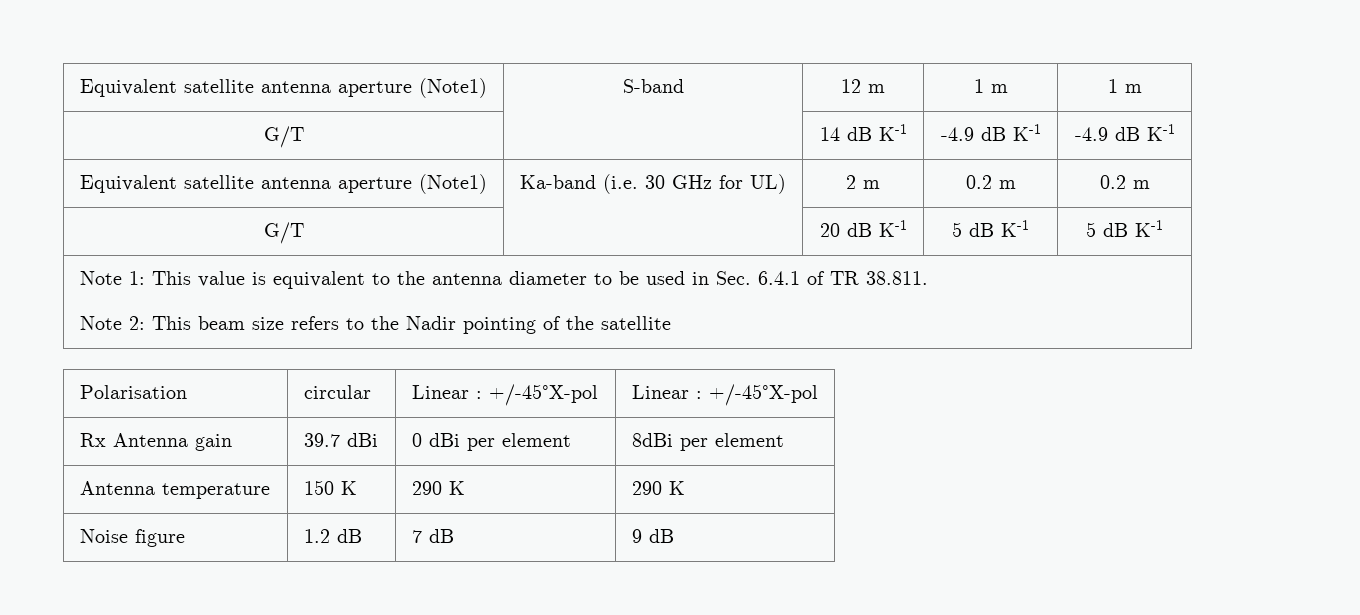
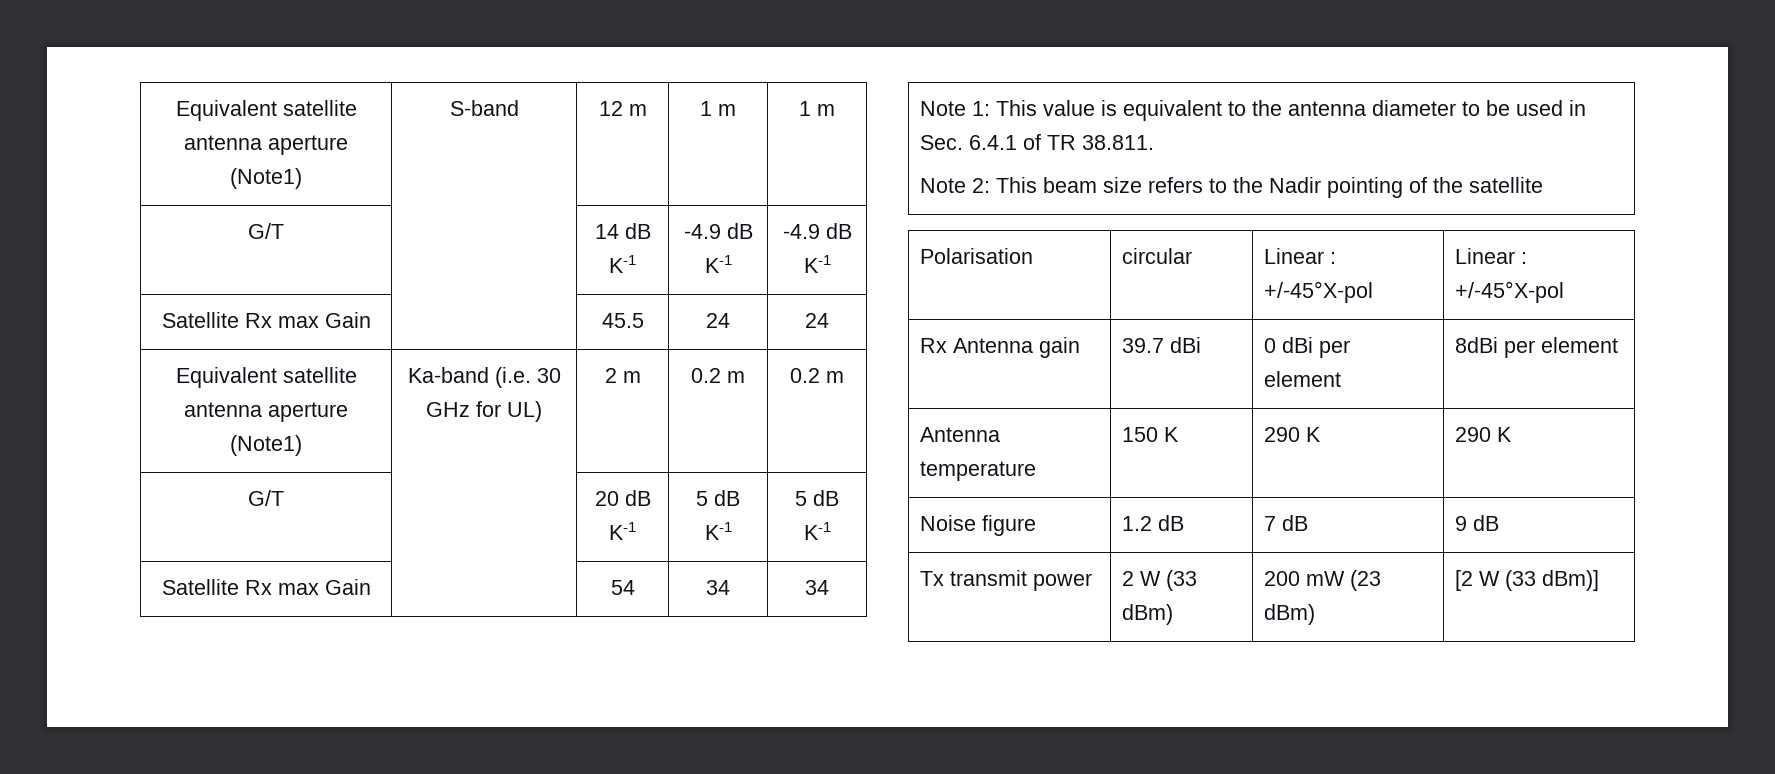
(1175, 132) none -> [161,312,371,328] [601,313,644,328] [706,313,730,328] [805,313,829,328] // Satellite Rx max Gain | | 45.5 | 24 | 24
(1163, 228) none -> [161,579,371,595] [610,580,635,595] [706,580,730,595] [805,580,829,595] // Satellite Rx max Gain | | 54 | 34 | 34
(674, 536) none -> [919,570,1092,591] [1121,570,1197,591] [1121,604,1173,625] [1263,570,1381,591] [1263,604,1315,625] [1454,570,1599,591] // Tx transmit power | 2 W (33 dBm) | 200 mW (23 dBm) | [2 W (33 dBm)]

